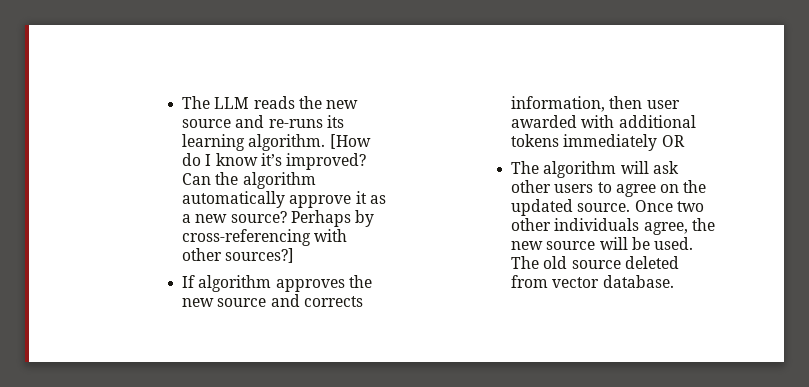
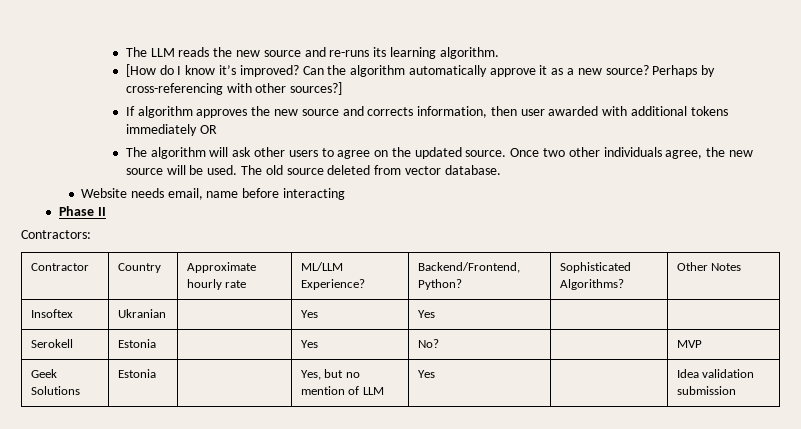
(326, 142) none -> (499, 53) //
(674, 281) none -> [81,188,346,200] [58,206,106,216] [21,230,91,239] [31,263,90,271] [118,263,162,273] [187,262,257,273] [187,279,247,290] [301,262,344,271] [301,279,366,290] [418,262,521,273] [418,279,463,290] [560,262,632,273] [560,279,625,290] [677,262,742,271] [31,309,74,318] [118,309,167,318] [301,310,319,318] [418,310,436,318] [31,339,74,348] [118,339,157,348] [301,340,319,348] [418,339,440,348] [677,340,703,348] [31,369,58,378] [31,386,81,395] [118,369,157,378] [301,369,360,380] [301,386,384,395] [418,370,436,378] [677,369,755,378] [677,386,737,395] // Website needs email, name before interacting // Phase II // Contractors: // Contractor | Country | Approximate hourly rate | ML/LLM Experience? | Backend/Frontend, Python? | Sophisticated Algorithms? | Other Notes // Insoftex | Ukranian | | Yes | Yes | | // Serokell | Estonia | | Yes | No? | | MVP // Geek Solutions | Estonia | | Yes, but no mention of LLM | Yes | | Idea validation submission

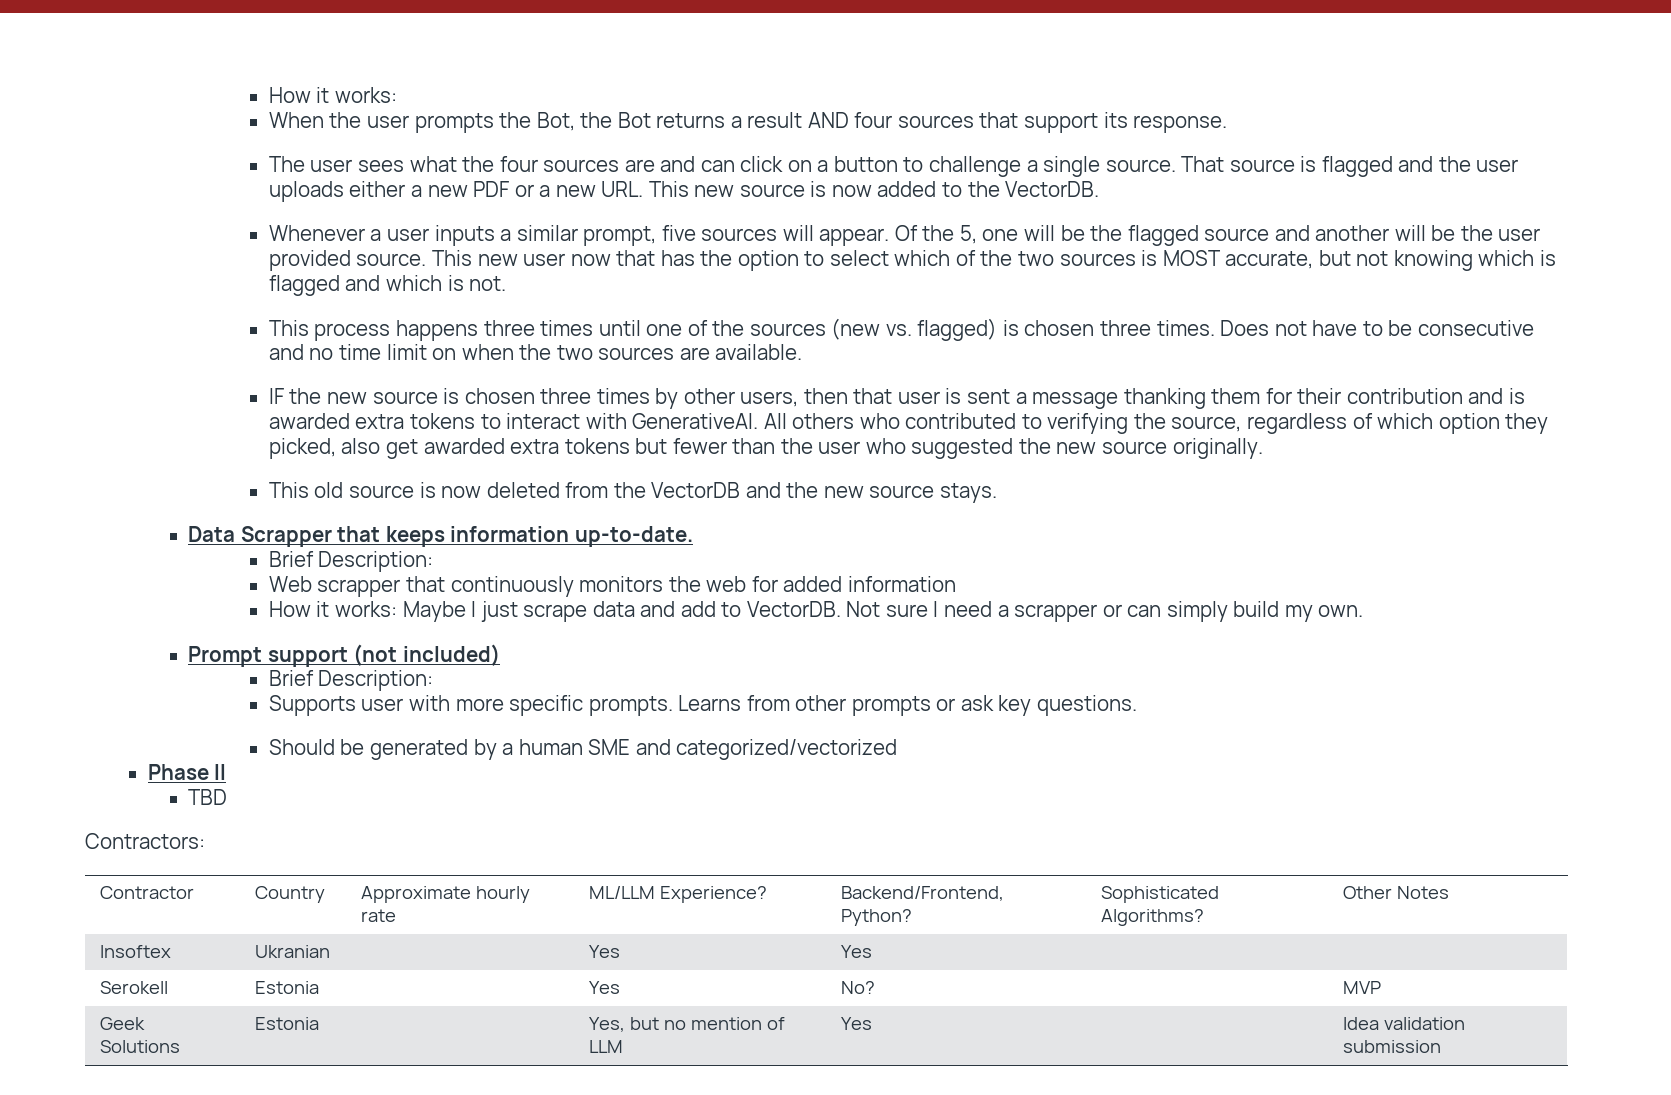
[125,47,499,59] [125,64,716,77] [125,82,343,95] [125,106,728,118] [125,124,217,136] [125,147,753,159] [125,165,501,175] [81,188,346,200] The LLM reads the new source and re-runs its learning algorithm. // [How do I know it’s improved? Can the algorithm automatically approve it as a new source? Perhaps by cross-referencing with other sources?] // If algorithm approves the new source and corrects information, then user awarded with additional tokens immediately OR // The algorithm will ask other users to agree on the updated source. Once two other individuals agree, the new source will be used. The old source deleted from vector database. // Website needs email, name before interacting -> [268,87,398,103] [268,112,1228,133] [268,156,1519,177] [268,181,1100,202] [268,225,1541,246] [268,250,1556,271] [268,275,507,296] [268,318,1534,341] [268,344,803,360] [268,388,1525,409] [268,413,1549,434] [268,438,1263,459] [268,482,997,503] [188,526,693,547] [268,551,434,572] [268,576,956,597] [268,601,1364,622] [188,644,500,667] [268,670,434,691] [268,695,1137,716] [268,739,898,760] How it works: // When the user prompts the Bot, the Bot returns a result AND four sources that support its response. // The user sees what the four sources are and can click on a button to challenge a single source. That source is flagged and the user uploads either a new PDF or a new URL. This new source is now added to the VectorDB. // Whenever a user inputs a similar prompt, five sources will appear. Of the 5, one will be the flagged source and another will be the user provided source. This new user now that has the option to select which of the two sources is MOST accurate, but not knowing which is flagged and which is not. // This process happens three times until one of the sources (new vs. flagged) is chosen three times. Does not have to be consecutive and no time limit on when the two sources are available. // IF the new source is chosen three times by other users, then that user is sent a message thanking them for their contribution and is awarded extra tokens to interact with GenerativeAI. All others who contributed to verifying the source, regardless of which option they picked, also get awarded extra tokens but fewer than the user who suggested the new source originally. // This old source is now deleted from the VectorDB and the new source stays. // Data Scrapper that keeps information up-to-date. // Brief Description: // Web scrapper that continuously monitors the web for added information // How it works: Maybe I just scrape data and add to VectorDB. Not sure I need a scrapper or can simply build my own. // Prompt support (not included) // Brief Description: // Supports user with more specific prompts. Learns from other prompts or ask key questions. // Should be generated by a human SME and categorized/vectorized
(106, 211) none -> [188,789,228,805] // TBD

